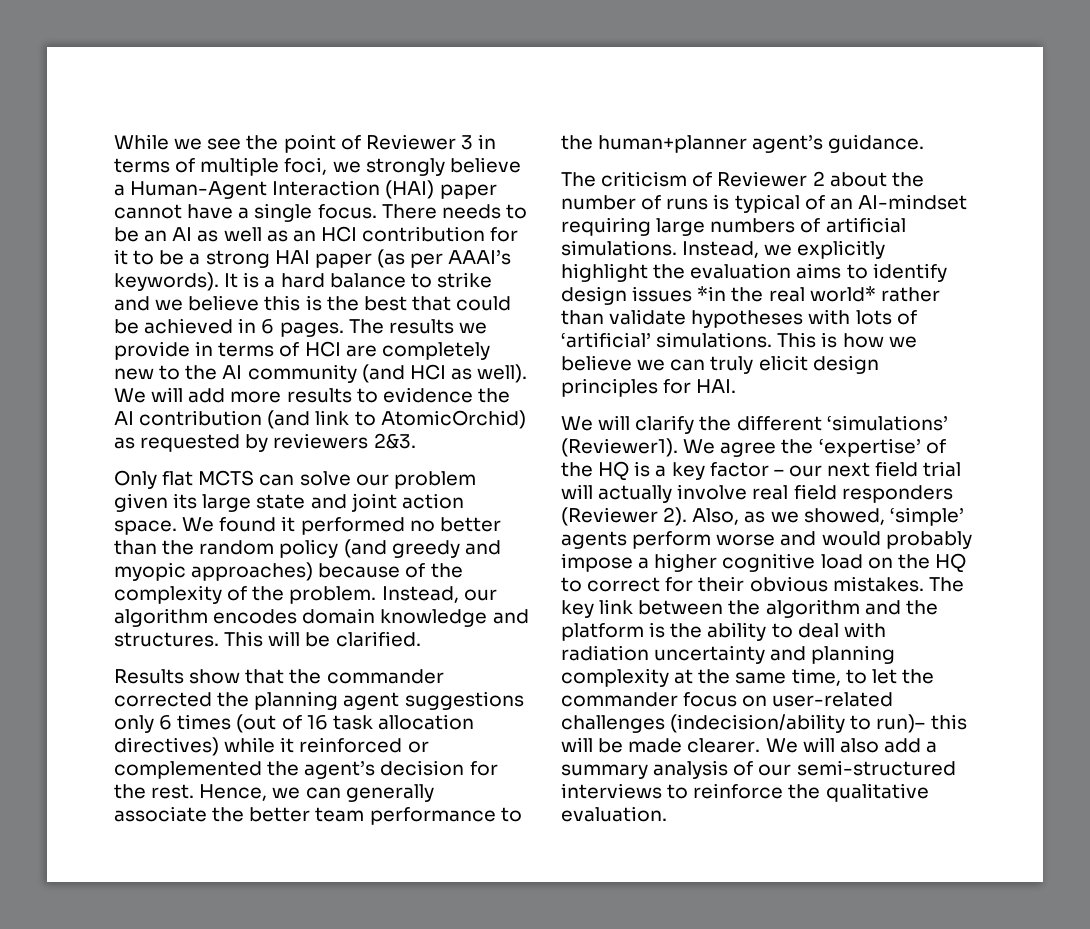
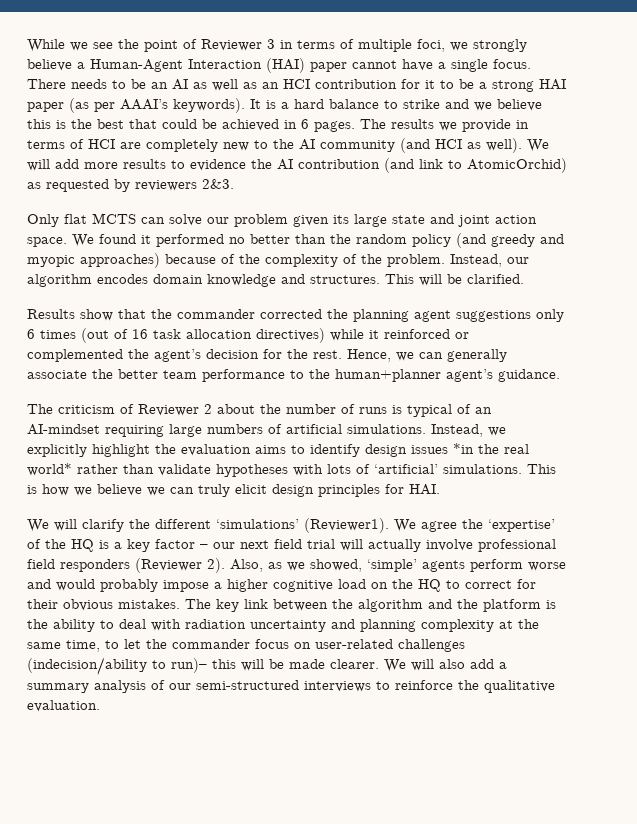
[752,485,789,500] real -> [478,539,556,552] professional

